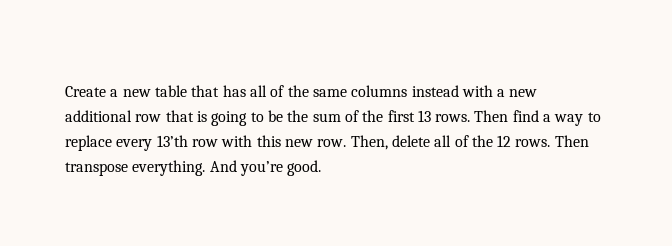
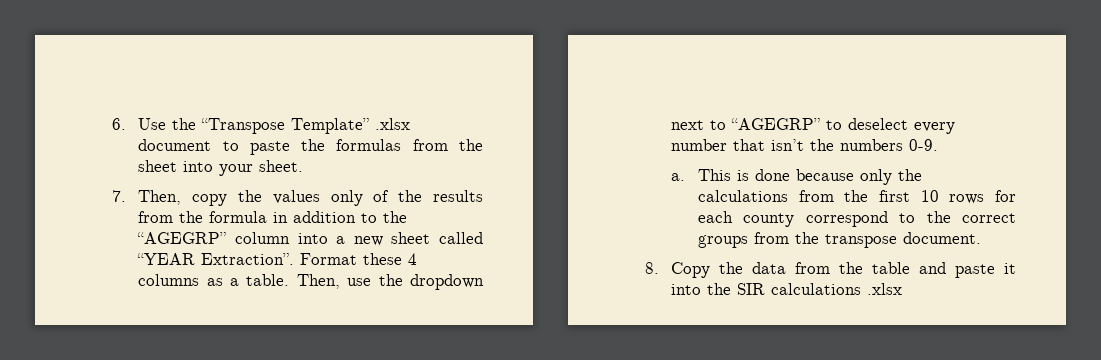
[65,85,538,97] [65,110,601,126] [65,135,589,151] [65,160,322,176] Create a new table that has all of the same columns instead with a new additional row that is going to be the sum of the first 13 rows. Then find a way to replace every 13’th row with this new row. Then, delete all of the 12 rows. Then transpose everything. And you’re good. -> [111,118,411,134] [138,139,483,155] [138,160,304,176] [111,190,483,206] [138,211,408,223] [137,232,483,246] [137,253,418,265] [138,274,484,290] [671,118,956,134] [671,139,939,151] [671,169,922,185] [697,190,1016,204] [697,211,1016,227] [697,232,981,248] [644,262,1016,278] [671,283,903,295] 6. Use the “Transpose Template” .xlsx document to paste the formulas from the sheet into your sheet. // 7. Then, copy the values only of the results from the formula in addition to the “AGEGRP” column into a new sheet called “YEAR Extraction”. Format these 4 columns as a table. Then, use the dropdown next to “AGEGRP” to deselect every number that isn’t the numbers 0-9. // a. This is done because only the calculations from the first 10 rows for each county correspond to the correct groups from the transpose document. // 8. Copy the data from the table and paste it into the SIR calculations .xlsx

